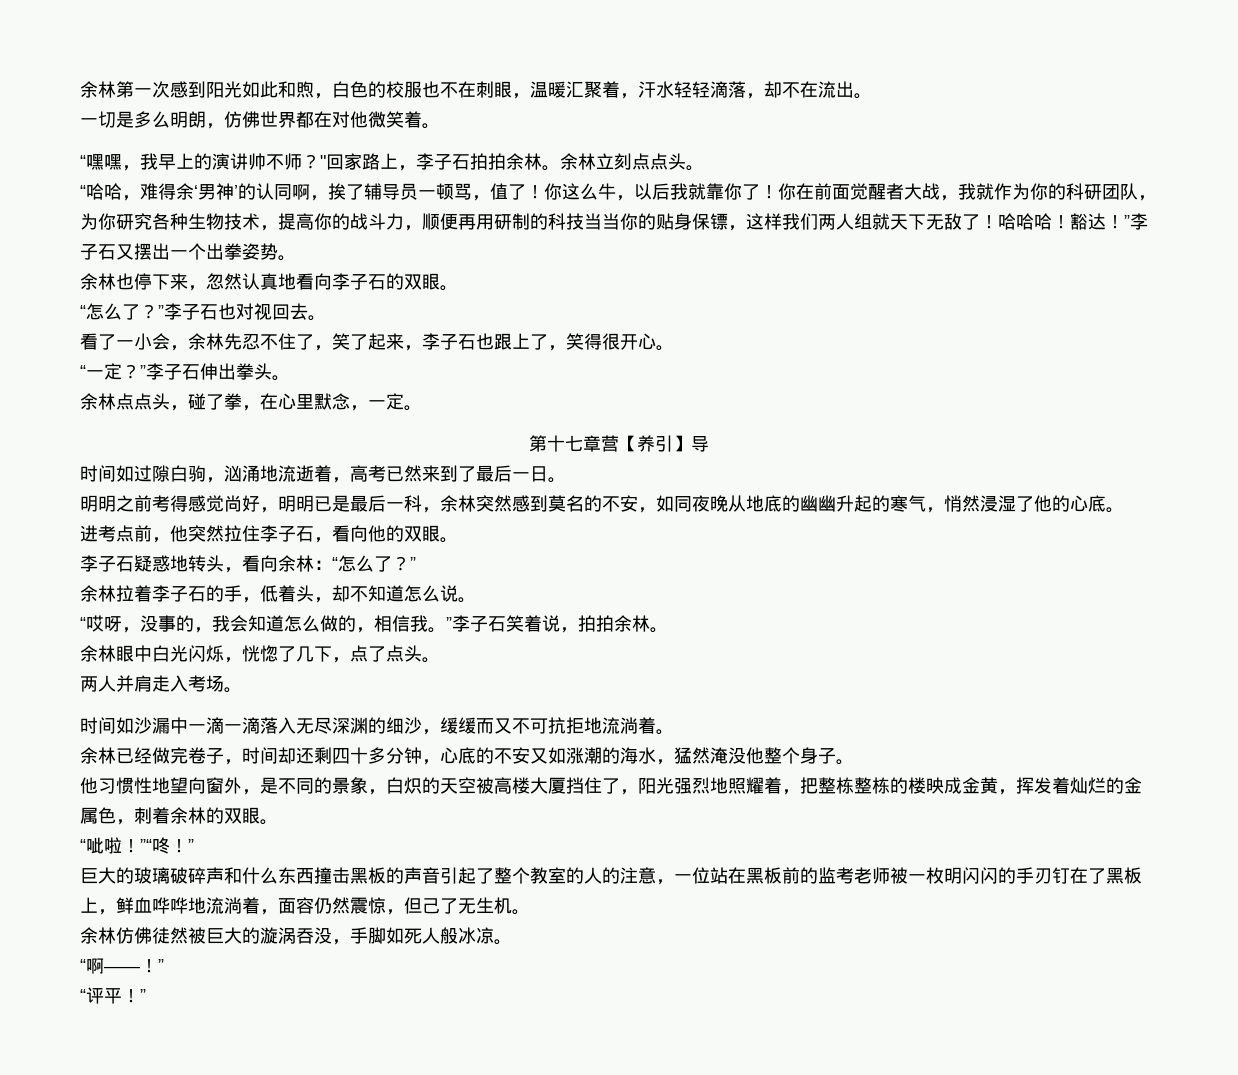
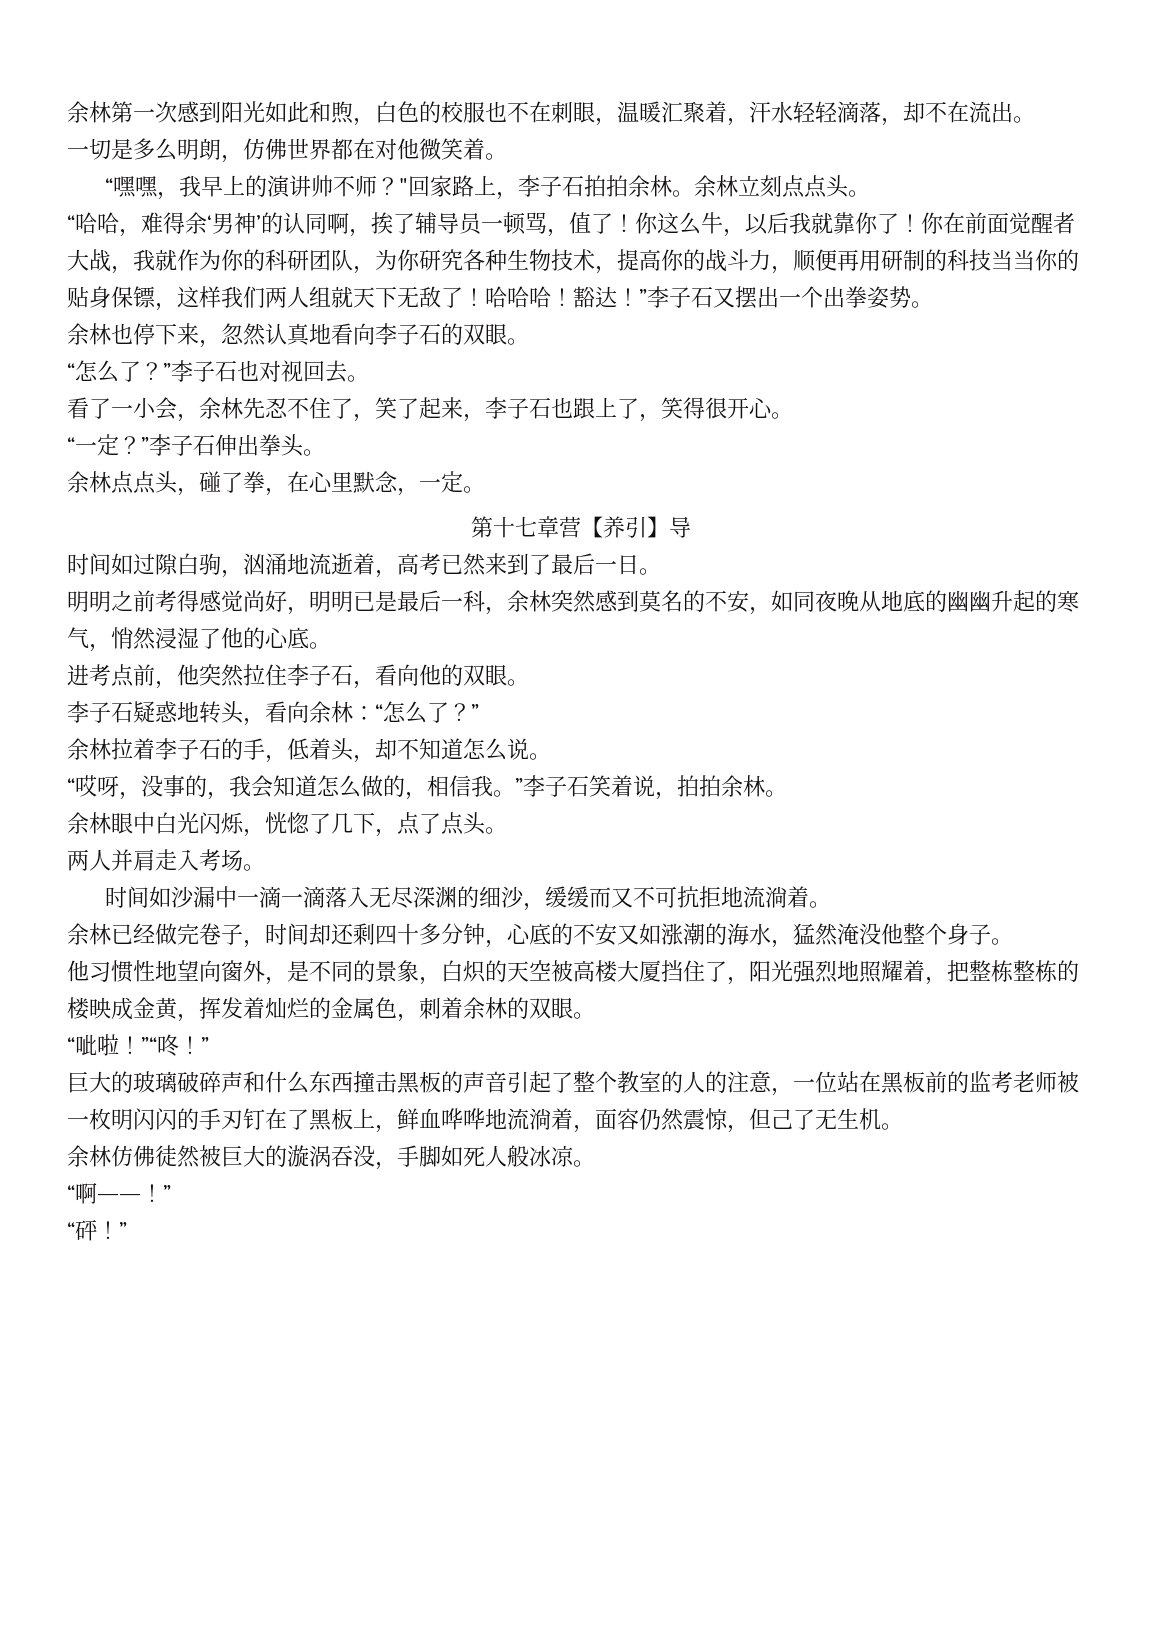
[86,987,122,1004] 评平 -> [75,1220,98,1241] 砰

